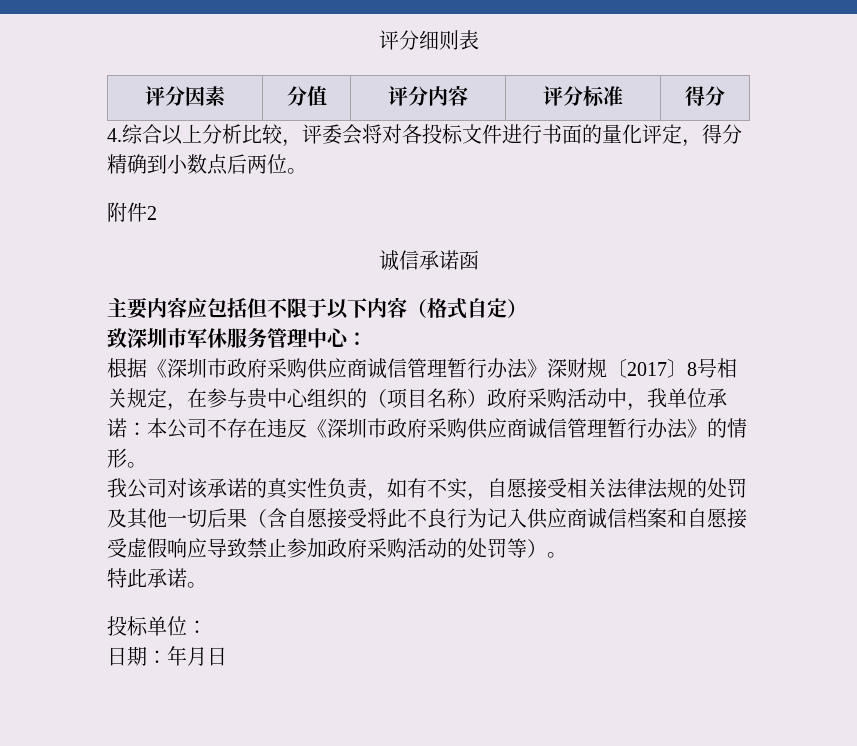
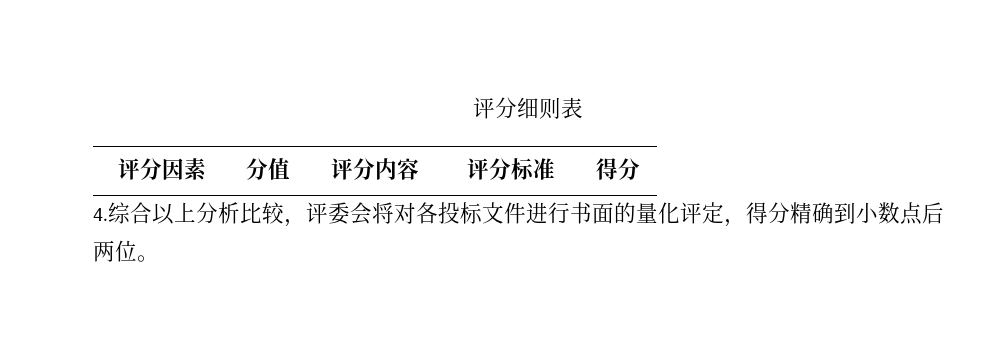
[107,202,157,222] [378,250,479,271] [107,297,527,319] [107,328,367,348] [107,358,737,379] [107,388,727,411] [107,418,747,439] [107,448,147,468] [107,478,747,501] [107,508,747,529] [107,538,567,558] [107,568,207,588] [107,616,207,636] [107,646,227,666] // 附件2 // 诚信承诺函 // 主要内容应包括但不限于以下内容（格式自定） // 致深圳市军休服务管理中心： // 根据《深圳市政府采购供应商诚信管理暂行办法》深财规〔2017〕8号相关规定，在参与贵中心组织的（项目名称）政府采购活动中，我单位承诺：本公司不存在违反《深圳市政府采购供应商诚信管理暂行办法》的情形。 // 我公司对该承诺的真实性负责，如有不实，自愿接受相关法律法规的处罚及其他一切后果（含自愿接受将此不良行为记入供应商诚信档案和自愿接受虚假响应导致禁止参加政府采购活动的处罚等）。 // 特此承诺。 // 投标单位： // 日期：年月日 -> (159, 258) none

